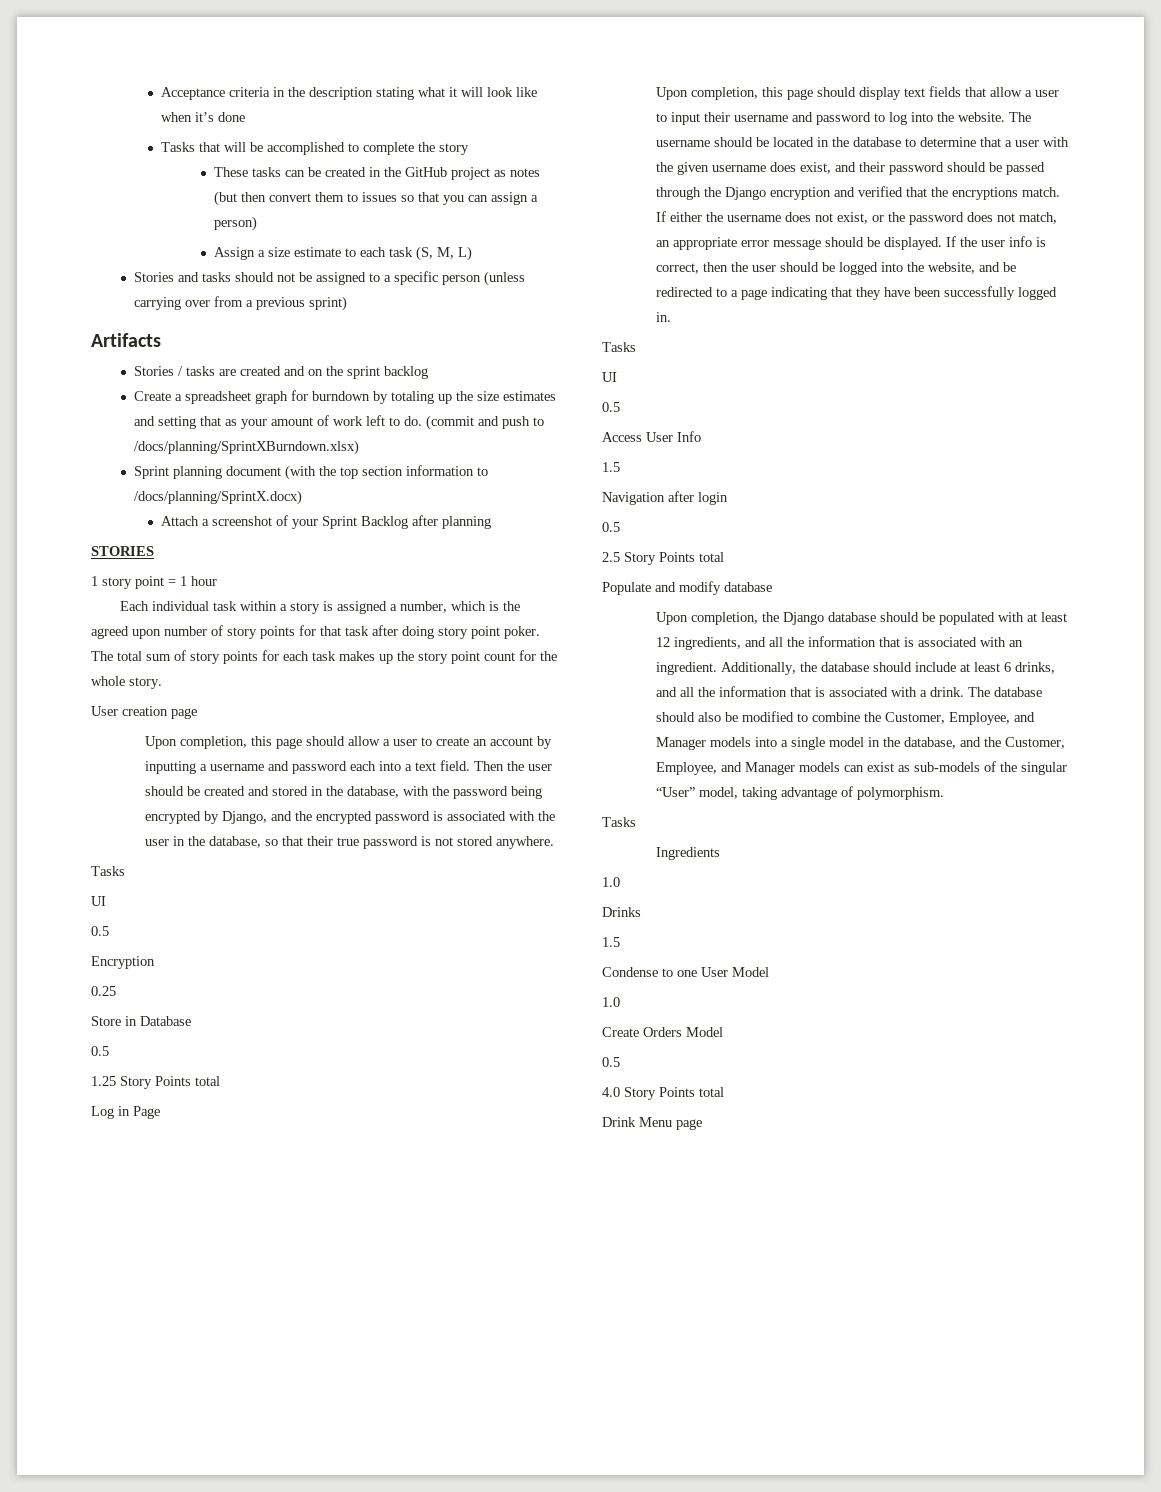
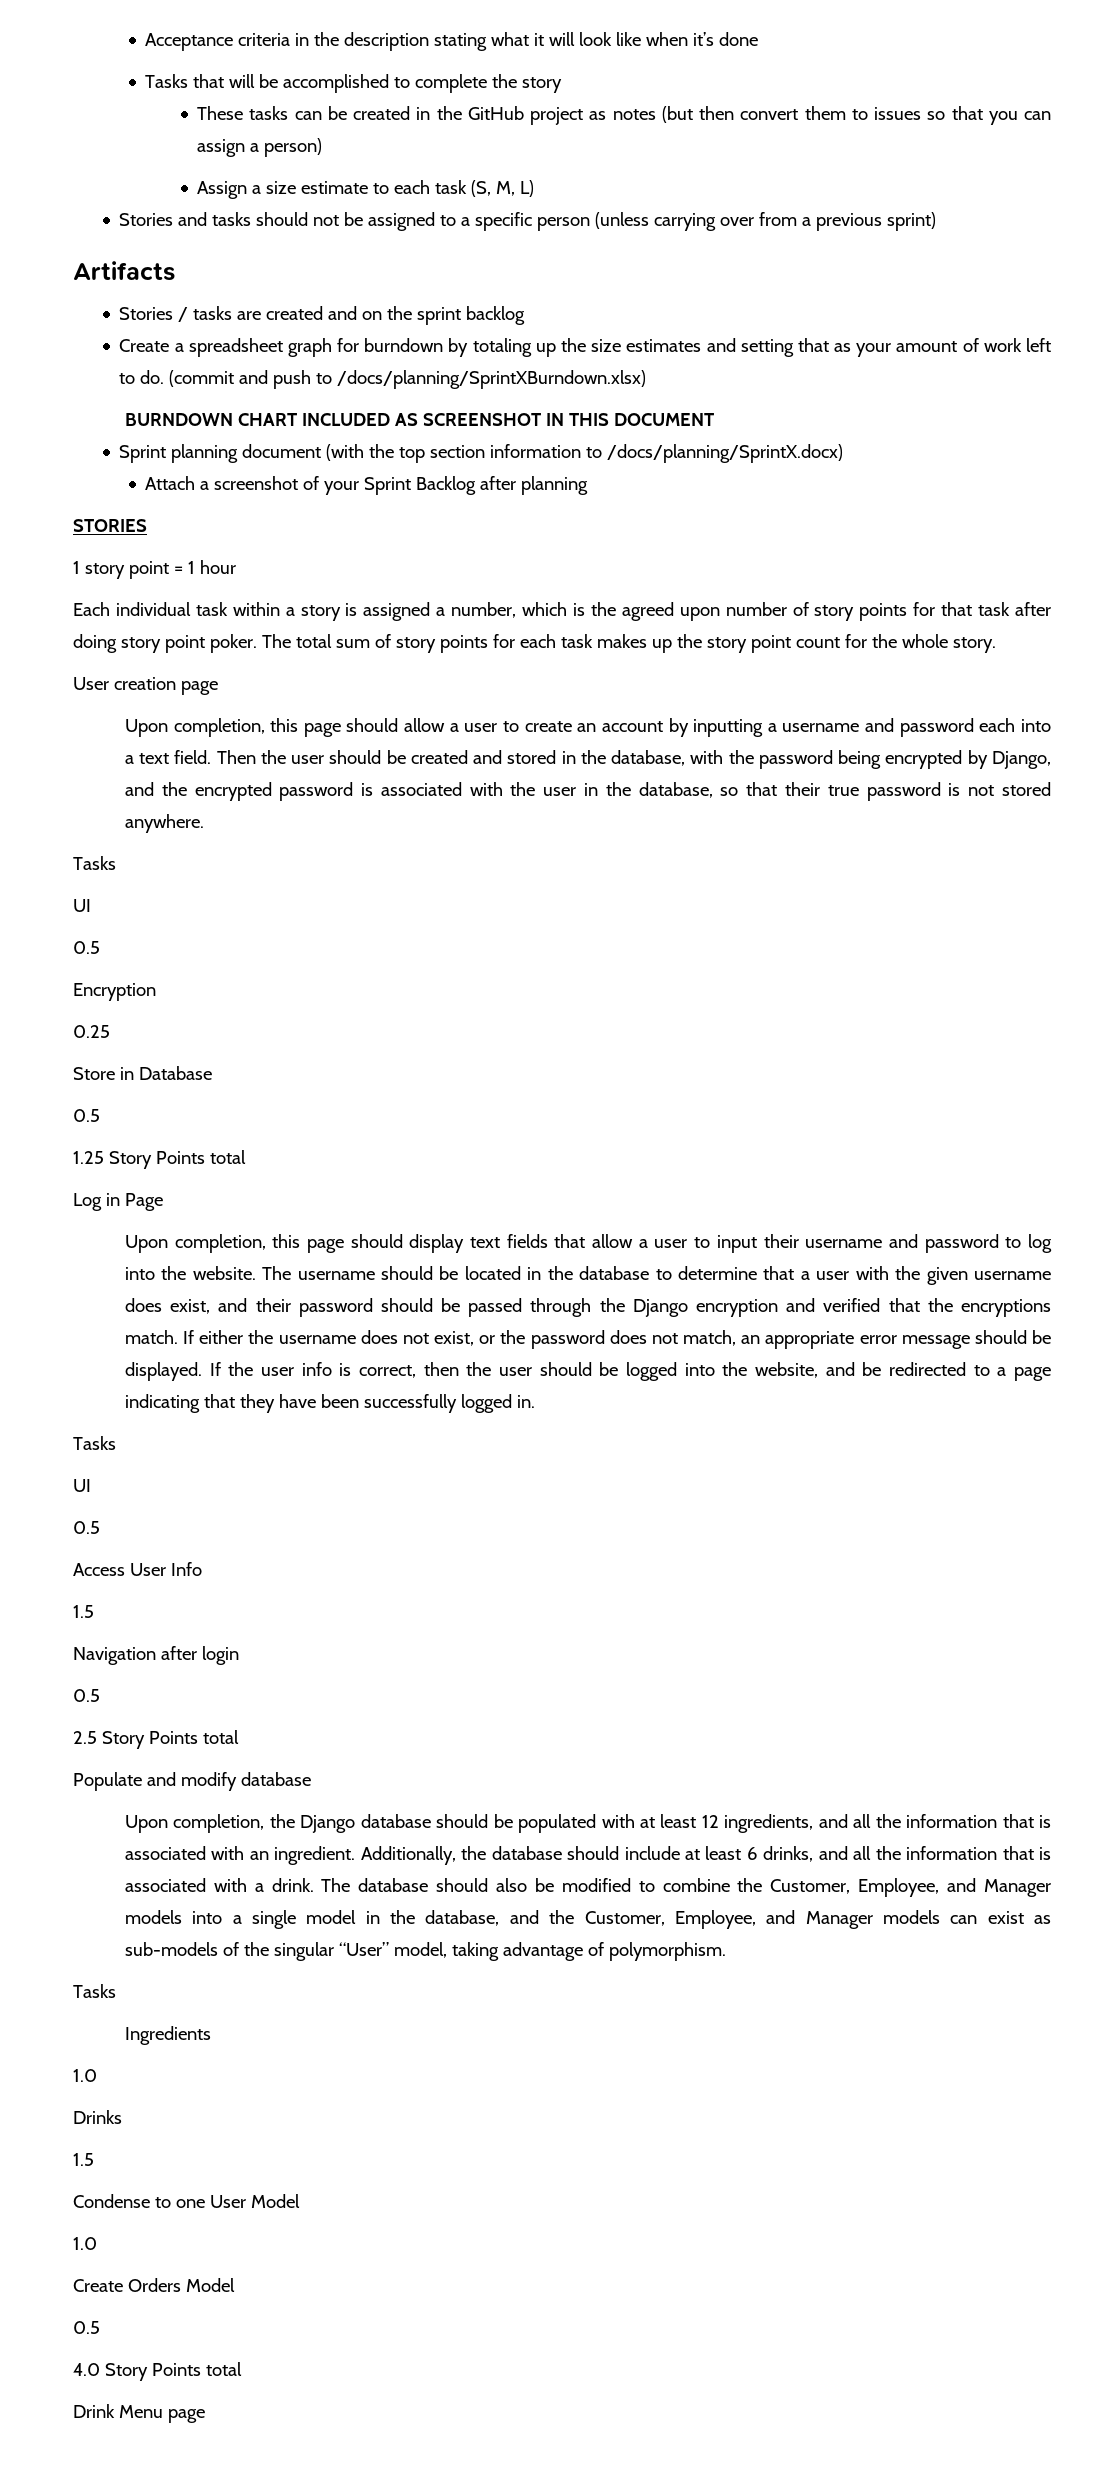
(359, 447) none -> [124,413,714,426] // BURNDOWN CHART INCLUDED AS SCREENSHOT IN THIS DOCUMENT

